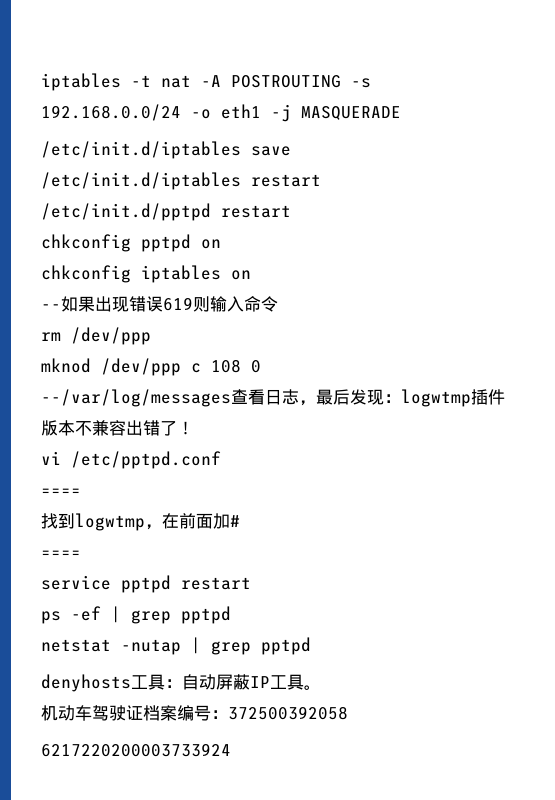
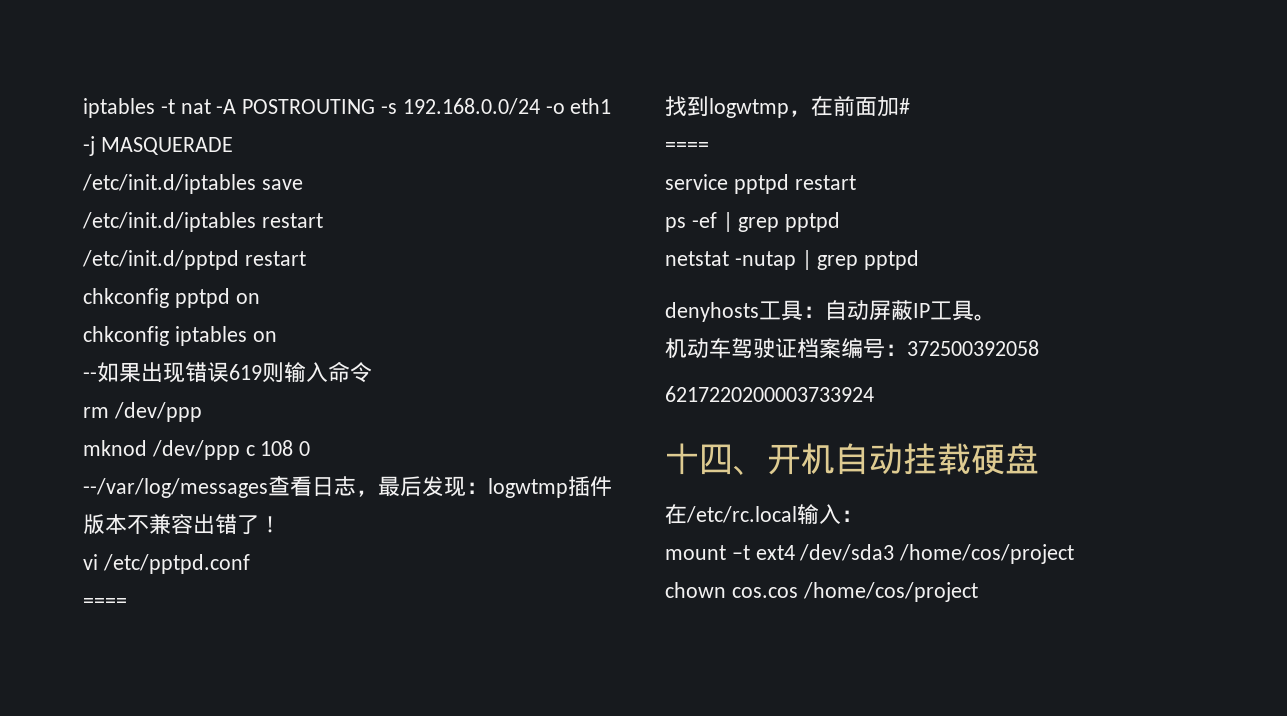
(231, 750) none -> [665,443,1039,475] [665,504,863,524] [665,544,1075,564] [665,582,978,602] // 十四、开机自动挂载硬盘 // 在/etc/rc.local输入： // mount –t ext4 /dev/sda3 /home/cos/project // chown cos.cos /home/cos/project

